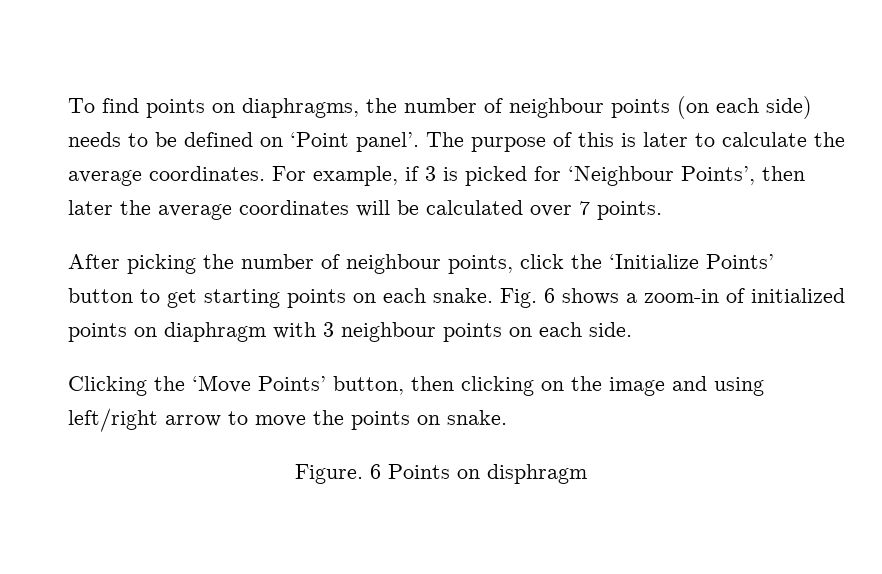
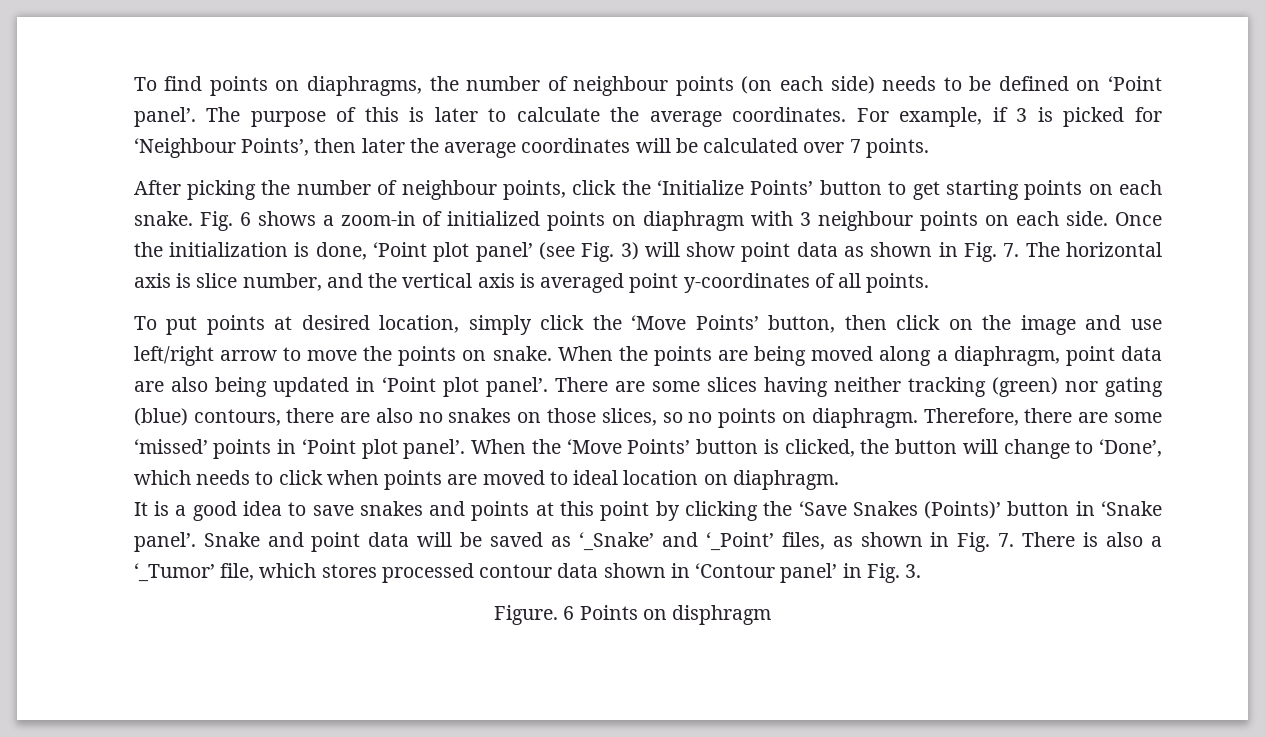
[68,376,148,396] // Clicking -> [1114,212,1162,226] [133,242,1163,262] [133,273,930,293] [133,315,585,335] Once the initialization is done, ‘Point plot panel’ (see Fig. 3) will show point data as shown in Fig. 7. The horizontal axis is slice number, and the vertical axis is averaged point y-coordinates of all points. // To put points at desired location, simply click
[461,376,535,396] clicking -> [896,315,941,330] click
[714,377,765,396] using -> [1131,319,1163,330] use
(508, 417) none -> [557,346,1163,366] [133,377,1164,397] [133,408,1162,428] [133,439,1162,459] [133,470,839,490] [133,501,1163,521] [133,532,1163,552] [133,563,922,583] When the points are being moved along a diaphragm, point data are also being updated in ‘Point plot panel’. There are some slices having neither tracking (green) nor gating (blue) contours, there are also no snakes on those slices, so no points on diaphragm. Therefore, there are some ‘missed’ points in ‘Point plot panel’. When the ‘Move Points’ button is clicked, the button will change to ‘Done’, which needs to click when points are moved to ideal location on diaphragm. // It is a good idea to save snakes and points at this point by clicking the ‘Save Snakes (Points)’ button in ‘Snake panel’. Snake and point data will be saved as ‘_Snake’ and ‘_Point’ files, as shown in Fig. 7. There is also a ‘_Tumor’ file, which stores processed contour data shown in ‘Contour panel’ in Fig. 3.

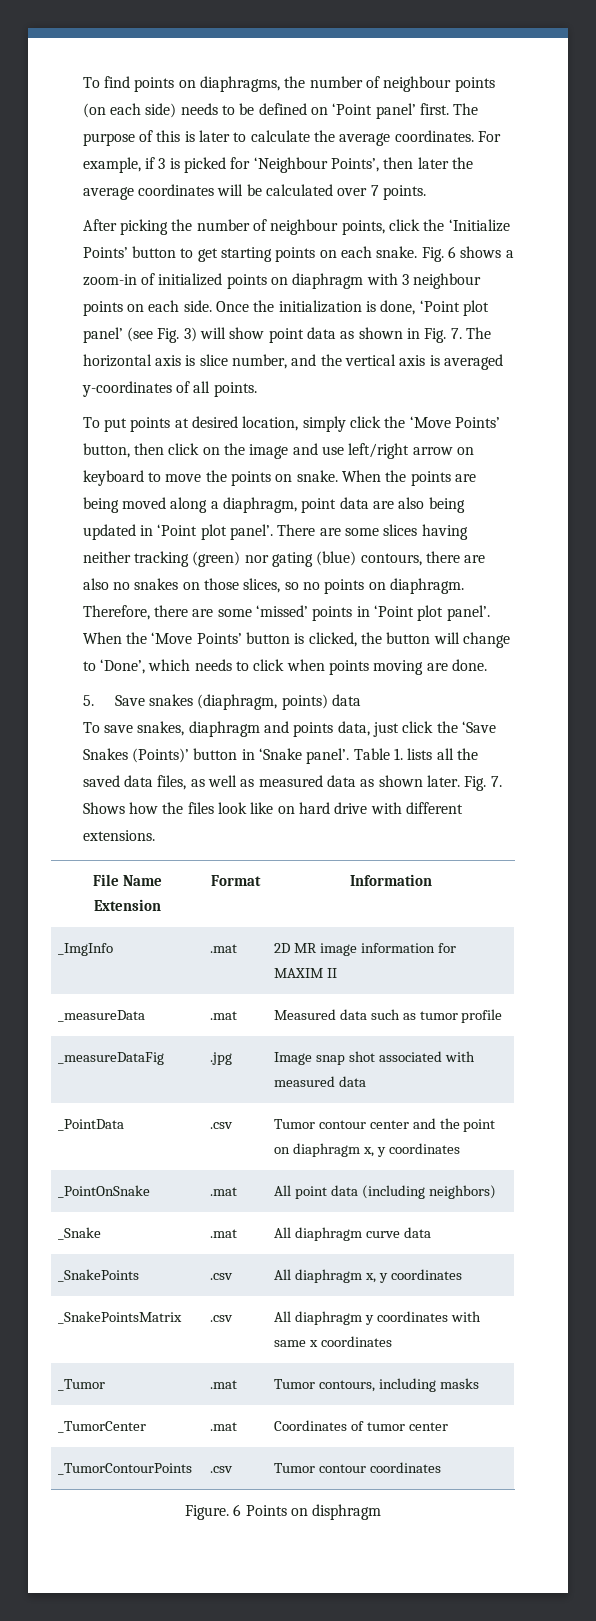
[133,107,196,127] panel’. -> [375,103,450,119] panel’ first.
[629,273,679,293] point -> (504, 362) none
(277, 355) none -> [457,447,475,455] [82,470,144,486] on keyboard
[447,470,839,490] [133,501,758,521] are moved to ideal location on diaphragm. // It is a good idea to save snakes and points at this point by clicking -> [373,659,488,675] [82,694,361,710] [82,721,434,737] moving are done. // 5. Save snakes (diaphragm, points) data // To save snakes, diaphragm and points data, just click
[203,532,1163,552] [133,563,922,583] Snake and point data will be saved as ‘_Snake’ and ‘_Point’ files, as shown in Fig. 7. There is also a ‘_Tumor’ file, which stores processed contour data shown in ‘Contour panel’ in Fig. 3. -> [353,748,479,760] [82,775,502,791] [82,802,464,814] [82,830,155,841] [93,874,162,886] [94,899,161,911] [211,875,261,886] [350,874,432,886] [57,943,113,956] [209,944,237,953] [273,943,456,956] [273,968,337,978] [57,1010,145,1022] [209,1011,237,1020] [273,1009,503,1023] [57,1052,164,1065] [209,1052,232,1065] [273,1051,475,1065] [273,1076,366,1087] [57,1119,124,1131] [209,1122,233,1129] [273,1118,496,1132] [273,1143,460,1157] [57,1185,150,1198] [209,1187,237,1196] [273,1185,496,1199] [57,1227,101,1240] [209,1229,237,1238] [273,1227,431,1241] [57,1269,139,1282] [209,1273,233,1280] [273,1269,462,1283] [57,1311,182,1324] [209,1315,233,1322] [273,1311,481,1325] [273,1336,392,1347] [57,1379,105,1391] [209,1380,237,1389] [273,1378,479,1392] [57,1421,146,1433] [209,1422,237,1431] [273,1420,448,1431] [57,1463,192,1475] [209,1466,233,1473] [273,1462,441,1473] Table 1. lists all the saved data files, as well as measured data as shown later. Fig. 7. Shows how the files look like on hard drive with different extensions. // File Name Extension | Format | Information // _ImgInfo | .mat | 2D MR image information for MAXIM II // _measureData | .mat | Measured data such as tumor profile // _measureDataFig | .jpg | Image snap shot associated with measured data // _PointData | .csv | Tumor contour center and the point on diaphragm x, y coordinates // _PointOnSnake | .mat | All point data (including neighbors) // _Snake | .mat | All diaphragm curve data // _SnakePoints | .csv | All diaphragm x, y coordinates // _SnakePointsMatrix | .csv | All diaphragm y coordinates with same x coordinates // _Tumor | .mat | Tumor contours, including masks // _TumorCenter | .mat | Coordinates of tumor center // _TumorContourPoints | .csv | Tumor contour coordinates

